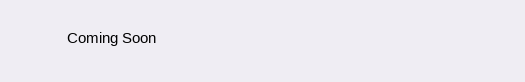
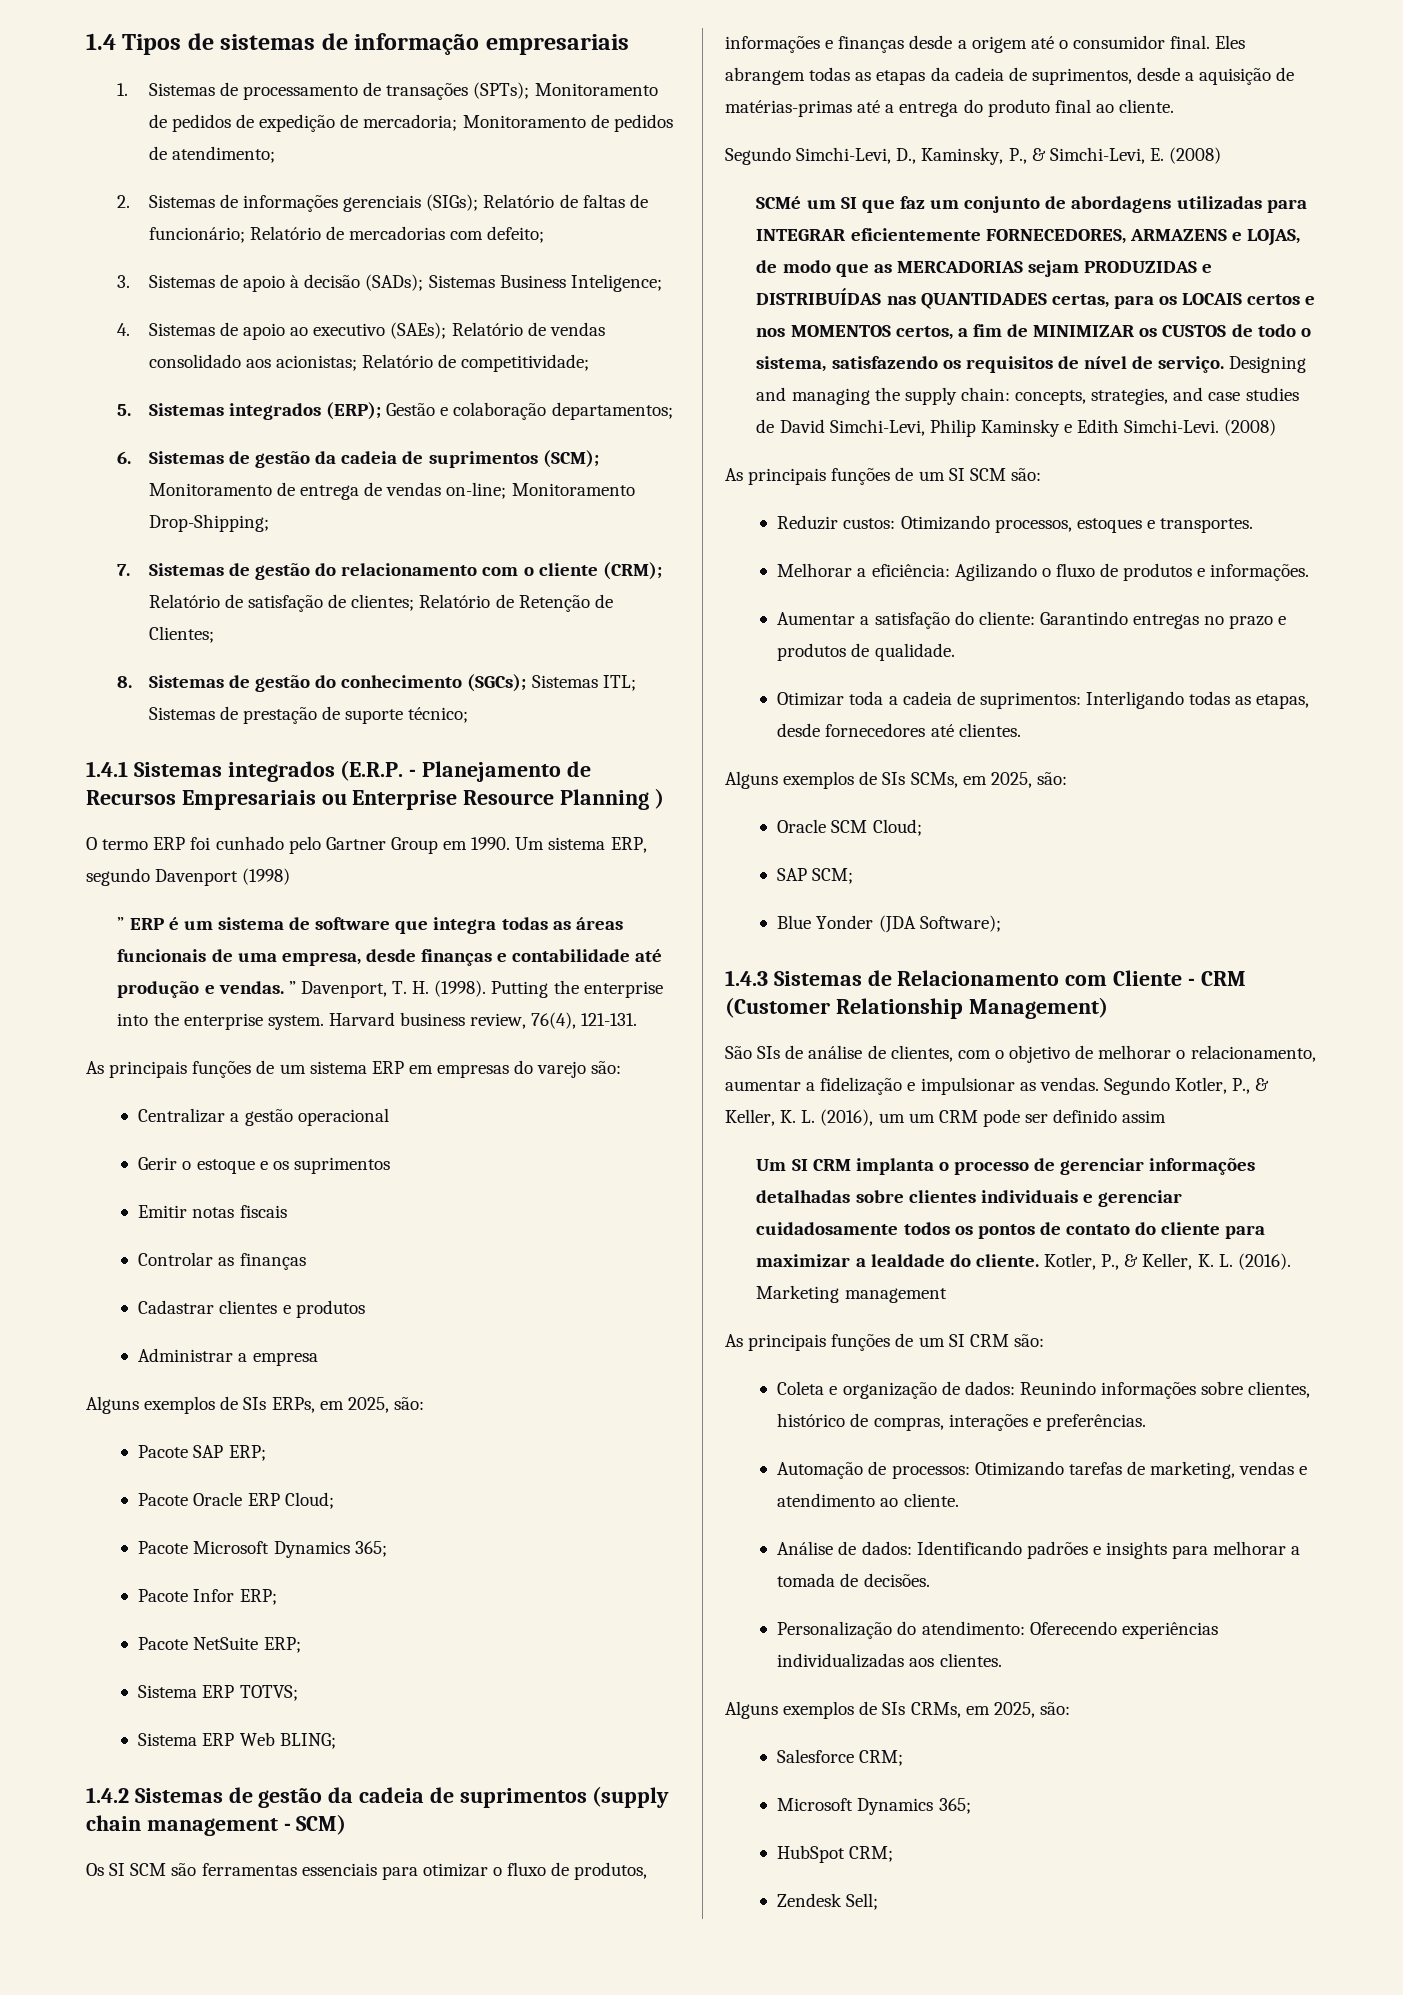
[67,32,157,46] Coming Soon -> [86,33,629,55] [117,82,658,100] [148,114,673,132] [148,146,275,163] [117,194,648,212] [148,226,545,243] [117,274,662,292] [117,322,605,340] [148,354,590,372] [117,402,673,420] [117,450,599,468] [148,482,635,500] [148,514,269,532] [117,562,662,580] [148,594,613,612] [148,626,214,643] [117,674,636,692] [148,706,469,724] [86,760,591,782] [86,788,664,810] [86,836,647,854] [86,868,291,886] [117,917,623,934] [117,949,663,966] [117,980,663,998] [117,1012,638,1030] [86,1060,622,1078] [138,1108,389,1126] [138,1157,390,1174] [138,1205,287,1218] [138,1252,306,1270] [138,1300,365,1318] [138,1348,318,1366] [86,1396,424,1414] [138,1445,266,1461] [138,1492,334,1509] [138,1541,387,1558] [138,1589,277,1605] [138,1637,301,1653] [138,1685,298,1701] [138,1732,336,1749] [86,1786,670,1808] [86,1814,347,1836] [86,1862,648,1880] [725,35,1246,53] [725,67,1295,85] [725,99,1175,117] [725,147,1222,165] [756,196,1307,213] [756,228,1301,246] [756,260,1213,277] [756,288,1316,309] [756,324,1311,340] [756,356,1307,373] [756,387,1299,405] [756,419,1277,437] [725,467,1041,485] [777,515,1254,533] [777,563,1310,581] [777,611,1287,629] [777,643,955,661] [777,691,1310,709] [777,723,1021,737] [725,771,1067,789] [777,819,922,836] [777,868,854,884] [777,915,1001,933] [725,970,1246,986] [725,997,1108,1019] [725,1045,1316,1063] [725,1077,1270,1095] [725,1109,1167,1127] [756,1158,1256,1175] [756,1190,1183,1207] [756,1222,1266,1239] [756,1253,1291,1270] [756,1285,947,1303] [725,1333,1044,1351] [777,1381,1311,1399] [777,1413,1146,1431] [777,1461,1308,1479] [777,1493,959,1507] [777,1541,1301,1559] [777,1573,930,1587] [777,1621,1218,1639] [777,1653,1002,1668] [725,1701,1070,1719] [777,1749,904,1766] [777,1798,971,1815] [777,1845,894,1863] [777,1893,879,1910] 1.4 Tipos de sistemas de informação empresariais // 1. Sistemas de processamento de transações (SPTs); Monitoramento de pedidos de expedição de mercadoria; Monitoramento de pedidos de atendimento; // 2. Sistemas de informações gerenciais (SIGs); Relatório de faltas de funcionário; Relatório de mercadorias com defeito; // 3. Sistemas de apoio à decisão (SADs); Sistemas Business Inteligence; // 4. Sistemas de apoio ao executivo (SAEs); Relatório de vendas consolidado aos acionistas; Relatório de competitividade; // 5. Sistemas integrados (ERP); Gestão e colaboração departamentos; // 6. Sistemas de gestão da cadeia de suprimentos (SCM); Monitoramento de entrega de vendas on-line; Monitoramento Drop-Shipping; // 7. Sistemas de gestão do relacionamento com o cliente (CRM); Relatório de satisfação de clientes; Relatório de Retenção de Clientes; // 8. Sistemas de gestão do conhecimento (SGCs); Sistemas ITL; Sistemas de prestação de suporte técnico; // 1.4.1 Sistemas integrados (E.R.P. - Planejamento de Recursos Empresariais ou Enterprise Resource Planning ) // O termo ERP foi cunhado pelo Gartner Group em 1990. Um sistema ERP, segundo Davenport (1998) // ” ERP é um sistema de software que integra todas as áreas funcionais de uma empresa, desde finanças e contabilidade até produção e vendas. ” Davenport, T. H. (1998). Putting the enterprise into the enterprise system. Harvard business review, 76(4), 121-131. // As principais funções de um sistema ERP em empresas do varejo são: // Centralizar a gestão operacional // Gerir o estoque e os suprimentos // Emitir notas fiscais // Controlar as finanças // Cadastrar clientes e produtos // Administrar a empresa // Alguns exemplos de SIs ERPs, em 2025, são: // Pacote SAP ERP; // Pacote Oracle ERP Cloud; // Pacote Microsoft Dynamics 365; // Pacote Infor ERP; // Pacote NetSuite ERP; // Sistema ERP TOTVS; // Sistema ERP Web BLING; // 1.4.2 Sistemas de gestão da cadeia de suprimentos (supply chain management - SCM) // Os SI SCM são ferramentas essenciais para otimizar o fluxo de produtos, informações e finanças desde a origem até o consumidor final. Eles abrangem todas as etapas da cadeia de suprimentos, desde a aquisição de matérias-primas até a entrega do produto final ao cliente. // Segundo Simchi-Levi, D., Kaminsky, P., & Simchi-Levi, E. (2008) // SCMé um SI que faz um conjunto de abordagens utilizadas para INTEGRAR eficientemente FORNECEDORES, ARMAZENS e LOJAS, de modo que as MERCADORIAS sejam PRODUZIDAS e DISTRIBUÍDAS nas QUANTIDADES certas, para os LOCAIS certos e nos MOMENTOS certos, a fim de MINIMIZAR os CUSTOS de todo o sistema, satisfazendo os requisitos de nível de serviço. Designing and managing the supply chain: concepts, strategies, and case studies de David Simchi-Levi, Philip Kaminsky e Edith Simchi-Levi. (2008) // As principais funções de um SI SCM são: // Reduzir custos: Otimizando processos, estoques e transportes. // Melhorar a eficiência: Agilizando o fluxo de produtos e informações. // Aumentar a satisfação do cliente: Garantindo entregas no prazo e produtos de qualidade. // Otimizar toda a cadeia de suprimentos: Interligando todas as etapas, desde fornecedores até clientes. // Alguns exemplos de SIs SCMs, em 2025, são: // Oracle SCM Cloud; // SAP SCM; // Blue Yonder (JDA Software); // 1.4.3 Sistemas de Relacionamento com Cliente - CRM (Customer Relationship Management) // São SIs de análise de clientes, com o objetivo de melhorar o relacionamento, aumentar a fidelização e impulsionar as vendas. Segundo Kotler, P., & Keller, K. L. (2016), um um CRM pode ser definido assim // Um SI CRM implanta o processo de gerenciar informações detalhadas sobre clientes individuais e gerenciar cuidadosamente todos os pontos de contato do cliente para maximizar a lealdade do cliente. Kotler, P., & Keller, K. L. (2016). Marketing management // As principais funções de um SI CRM são: // Coleta e organização de dados: Reunindo informações sobre clientes, histórico de compras, interações e preferências. // Automação de processos: Otimizando tarefas de marketing, vendas e atendimento ao cliente. // Análise de dados: Identificando padrões e insights para melhorar a tomada de decisões. // Personalização do atendimento: Oferecendo experiências individualizadas aos clientes. // Alguns exemplos de SIs CRMs, em 2025, são: // Salesforce CRM; // Microsoft Dynamics 365; // HubSpot CRM; // Zendesk Sell;

